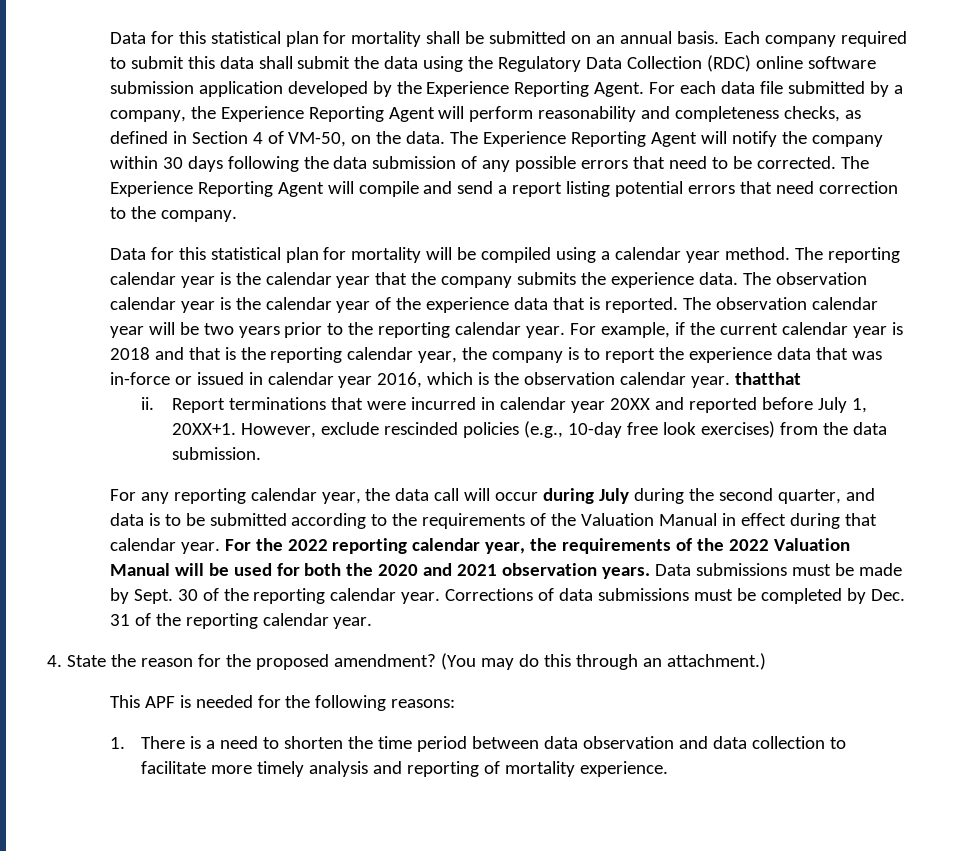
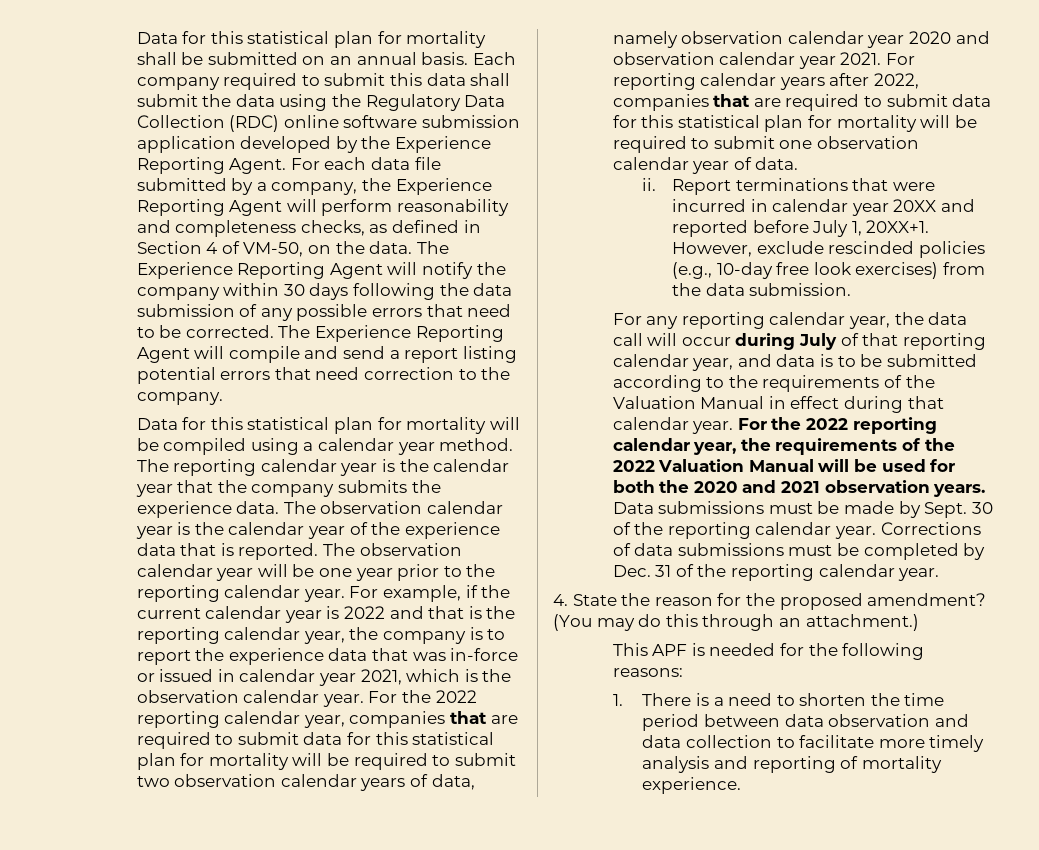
[203,323,280,338] two years -> [318,568,393,581] one year
[109,347,150,360] 2018 -> [343,606,385,619] 2022
[377,372,423,388] 2016, -> [360,669,402,685] 2021,
[735,372,802,385] thatthat -> [368,690,477,703] [136,711,518,728] [136,732,495,749] [136,753,516,770] [136,774,475,791] [612,31,990,48] [612,52,915,69] [612,73,919,90] [612,94,992,111] [612,115,977,132] [612,136,919,153] [612,157,799,174] For the 2022 reporting calendar year, companies that are required to submit data for this statistical plan for mortality will be required to submit two observation calendar years of data, namely observation calendar year 2020 and observation calendar year 2021. For reporting calendar years after 2022, companies that are required to submit data for this statistical plan for mortality will be required to submit one observation calendar year of data.
[634,488,842,504] during the second quarter, -> [840,333,986,350] [612,354,734,371] of that reporting calendar year,

